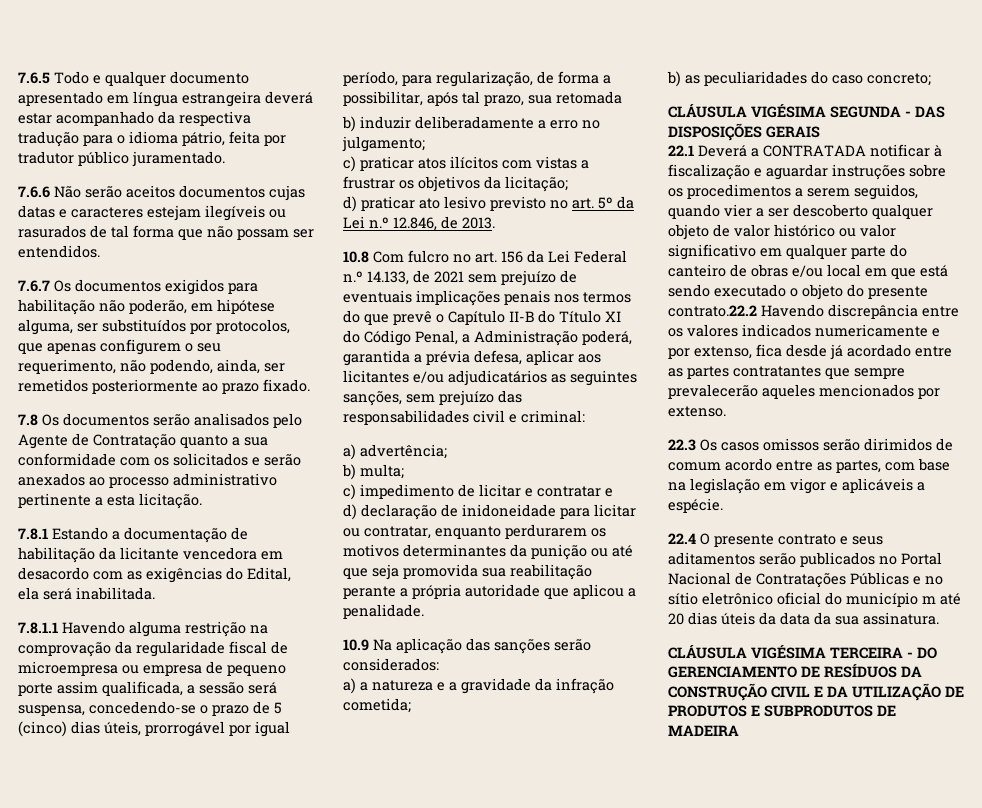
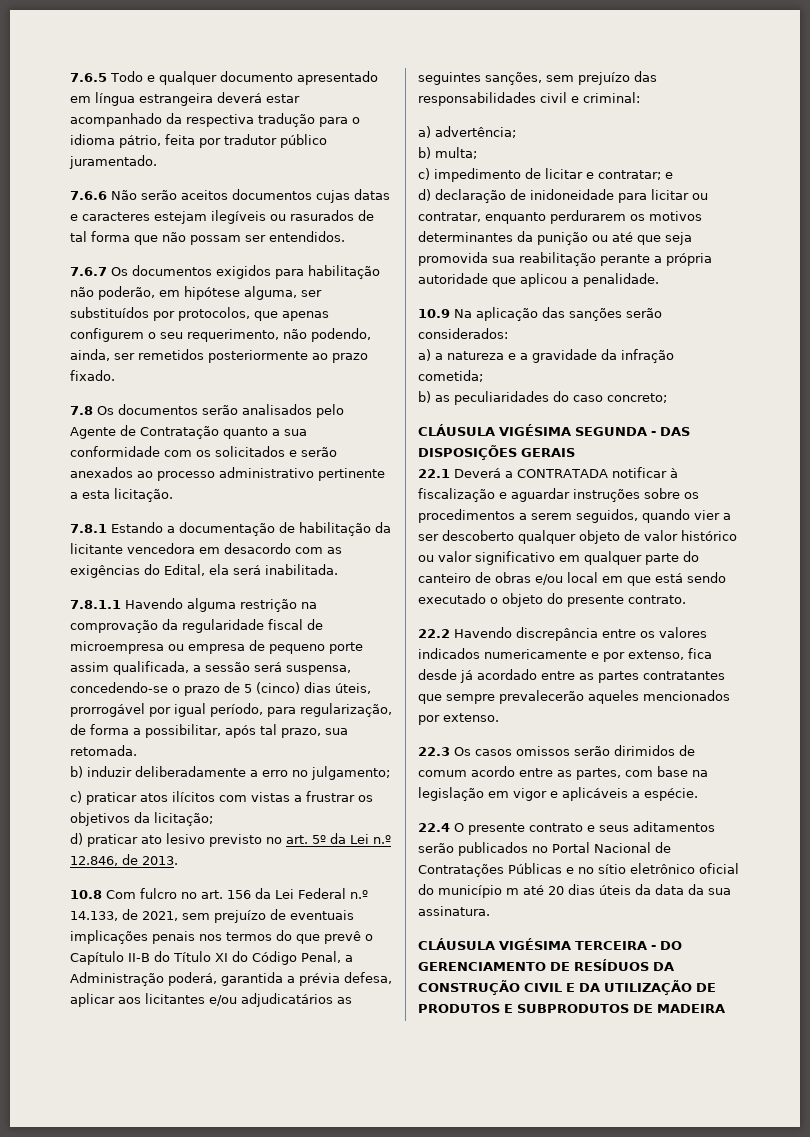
[556,91,622,104] retomada -> [70,745,137,756] retomada.
[434,271,464,283] 2021 -> [142,911,178,921] 2021,
[537,486,601,497] contratar -> [598,170,661,180] contratar;
[668,305,757,317] contrato.22.2 -> [628,595,686,604] [418,629,450,638] contrato. // 22.2

